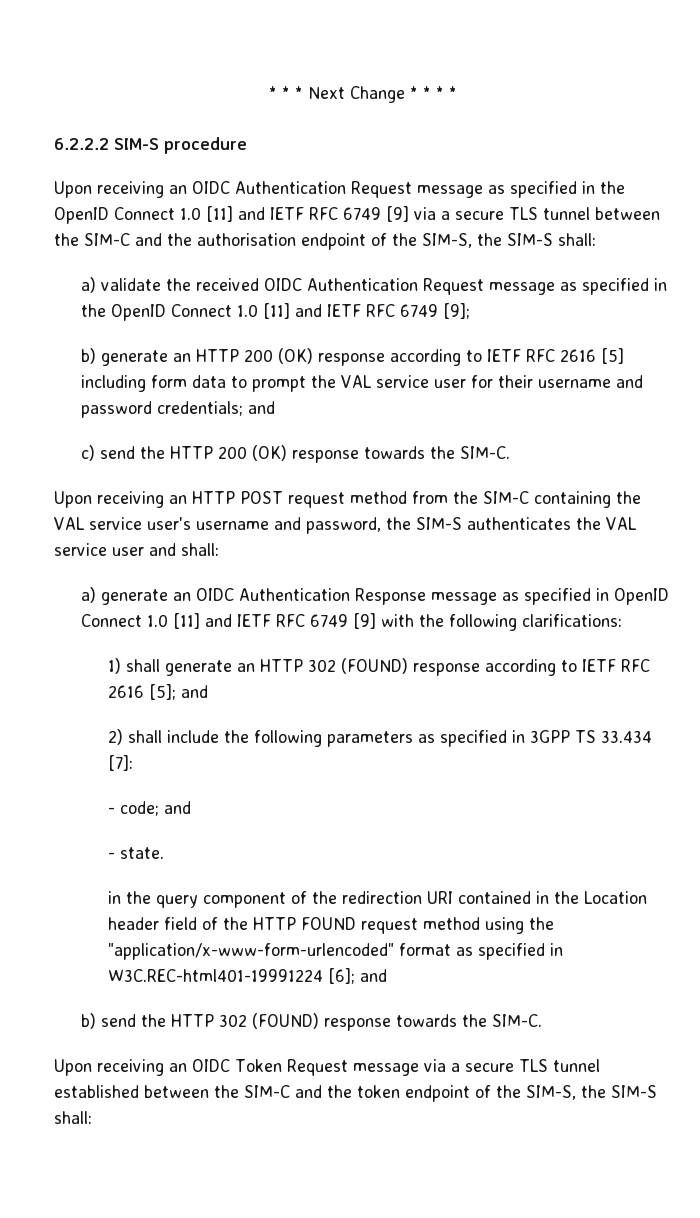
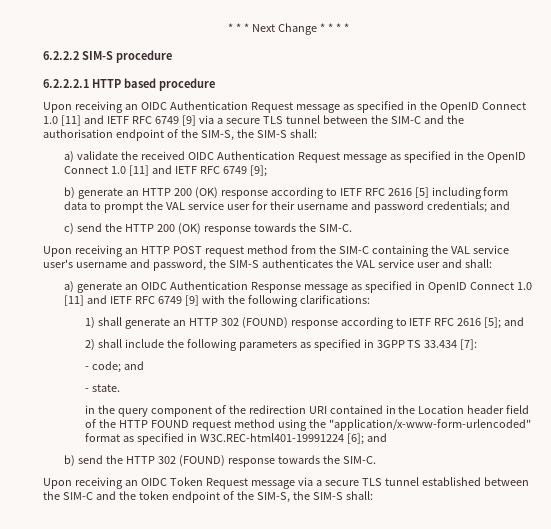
(247, 145) none -> [43,78,215,91] // 6.2.2.2.1 HTTP based procedure

